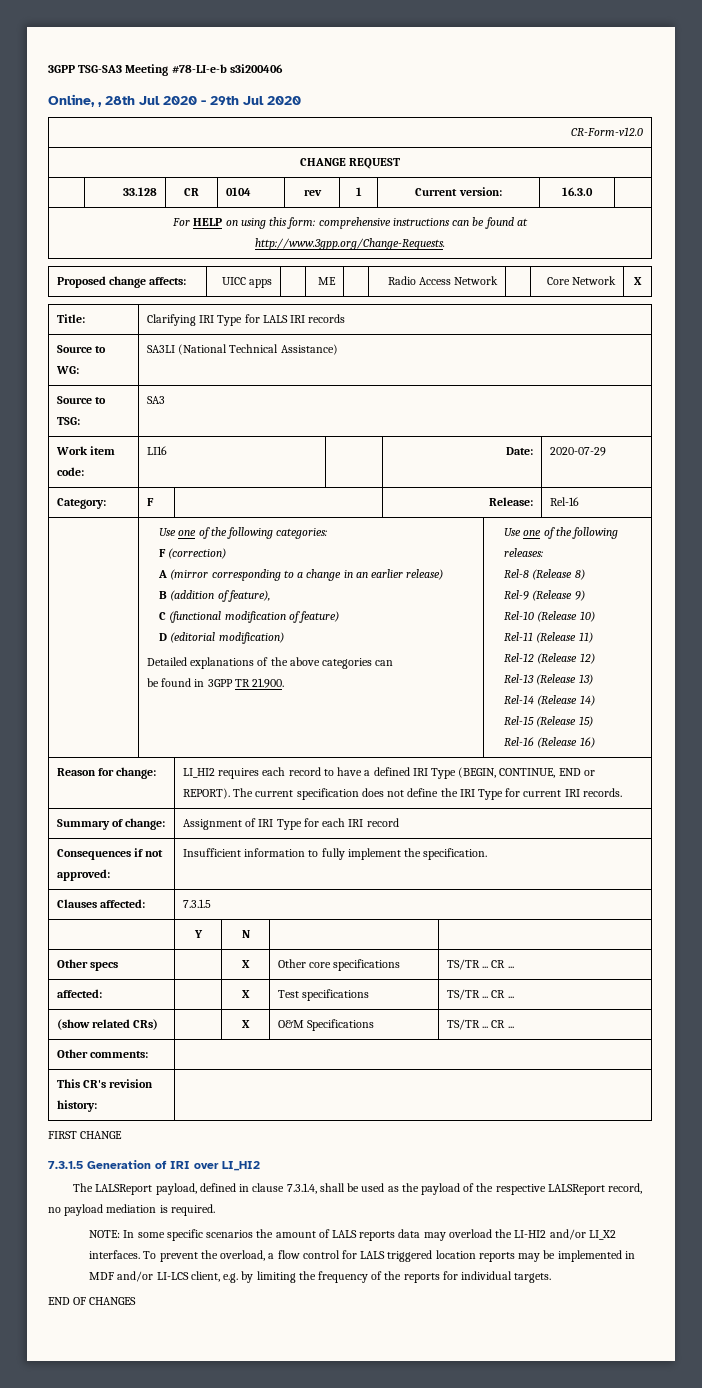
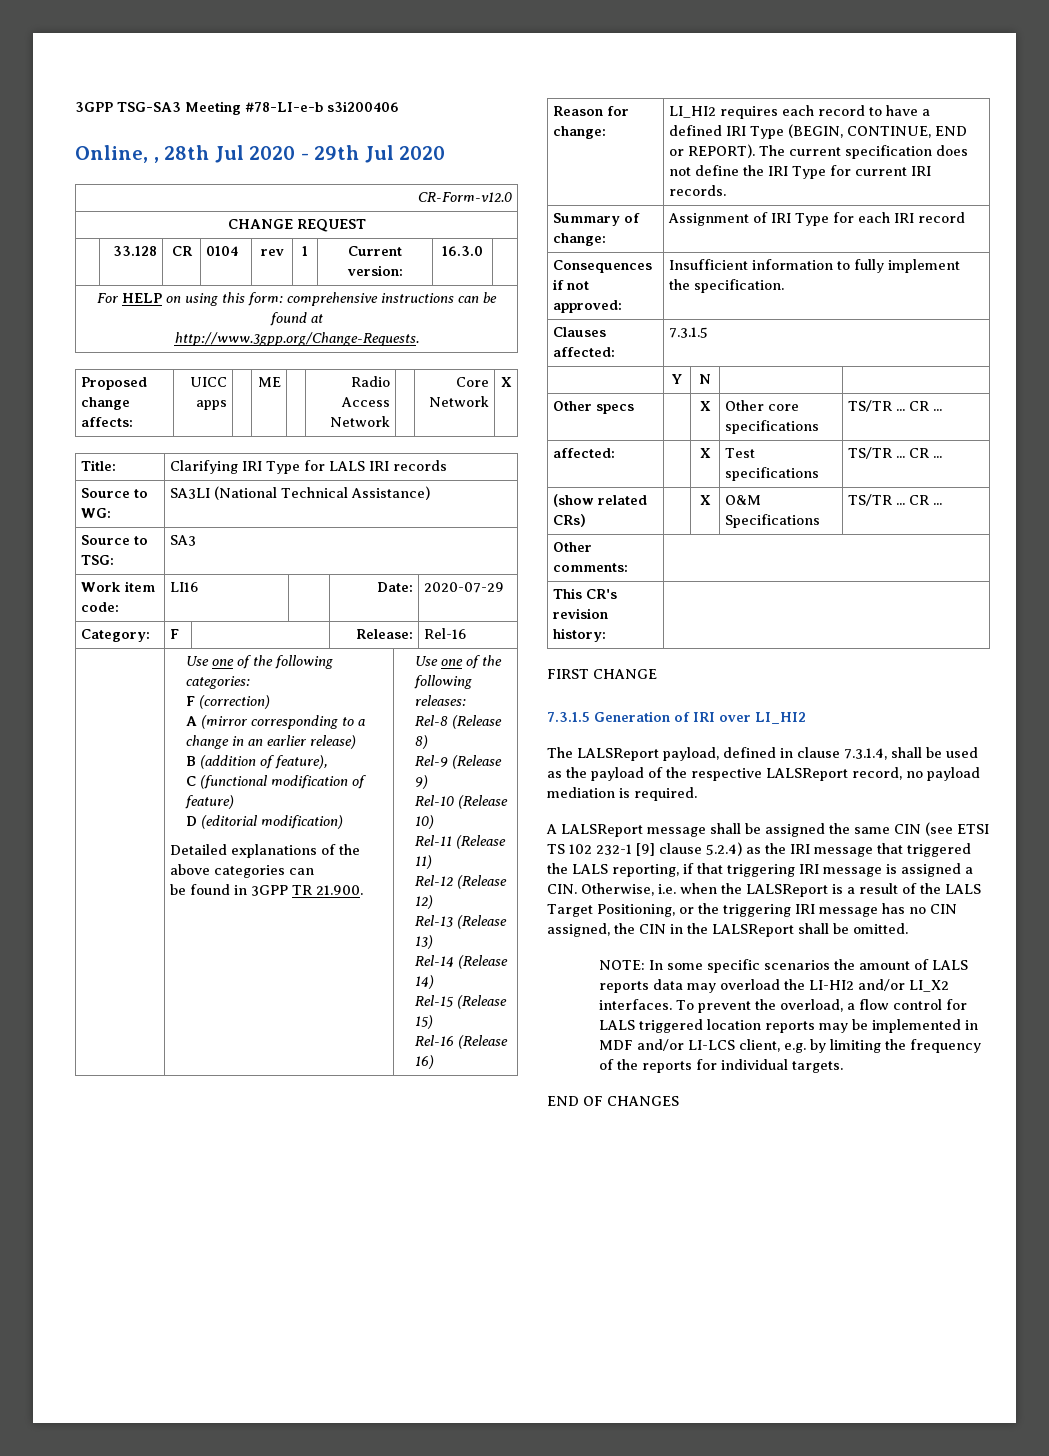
(215, 1210) none -> [546,822,989,837] [547,842,971,857] [547,863,973,877] [547,883,981,897] [547,903,957,917] [547,923,908,937] // A LALSReport message shall be assigned the same CIN (see ETSI TS 102 232-1 [9] clause 5.2.4) as the IRI message that triggered the LALS reporting, if that triggering IRI message is assigned a CIN. Otherwise, i.e. when the LALSReport is a result of the LALS Target Positioning, or the triggering IRI message has no CIN assigned, the CIN in the LALSReport shall be omitted.

